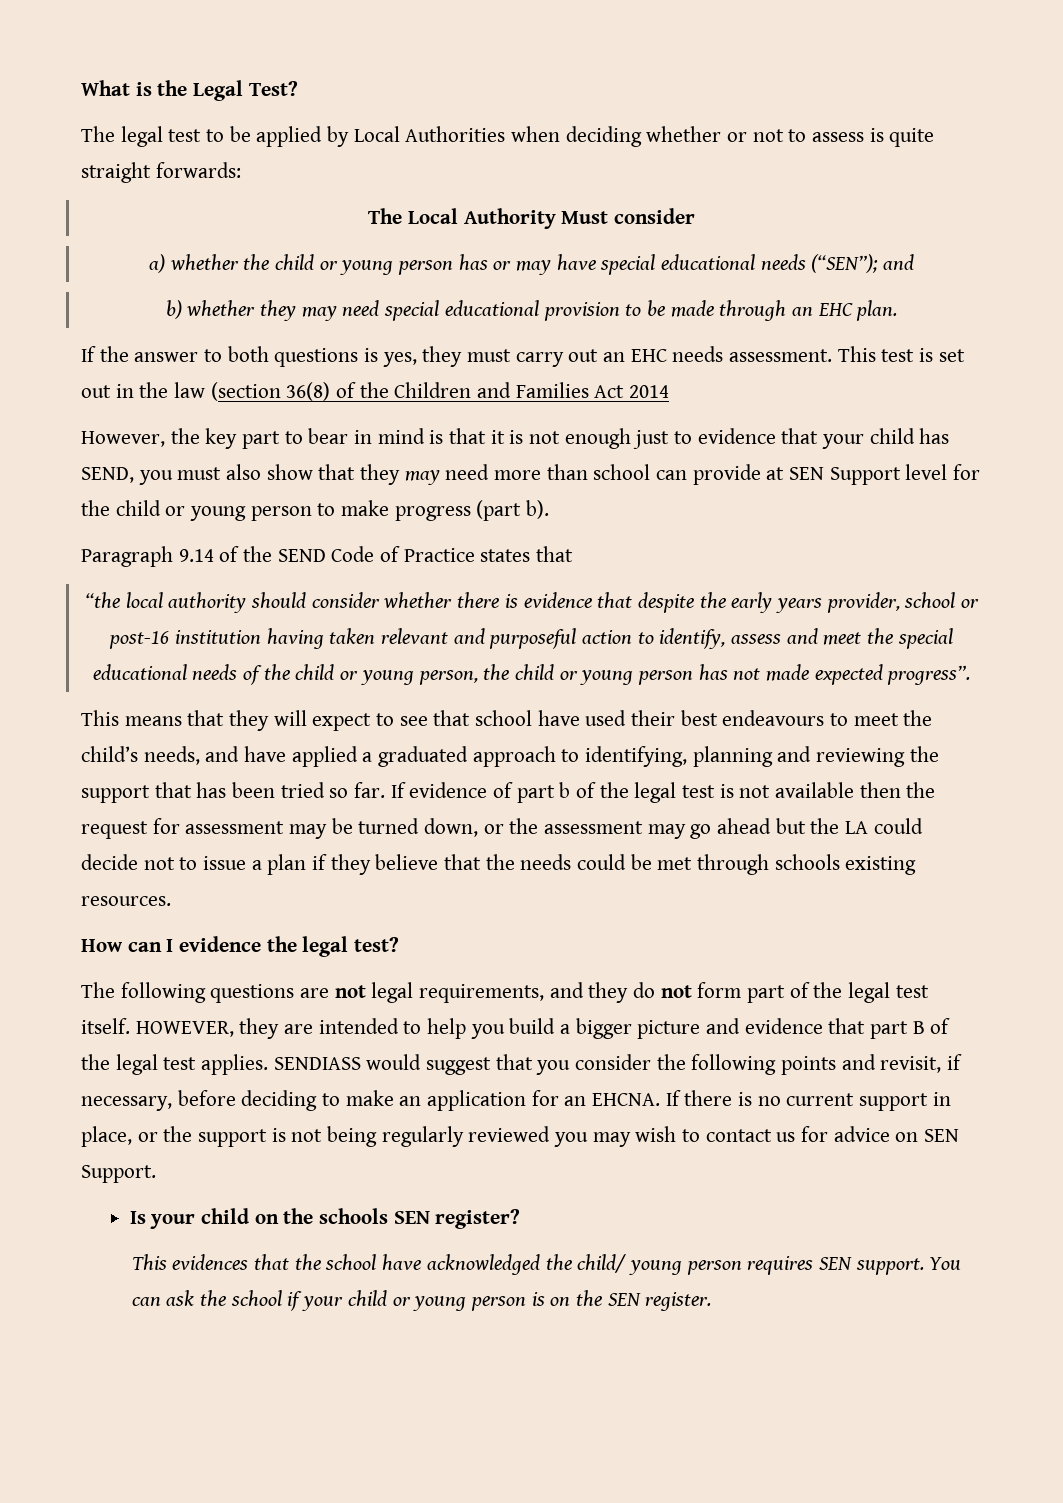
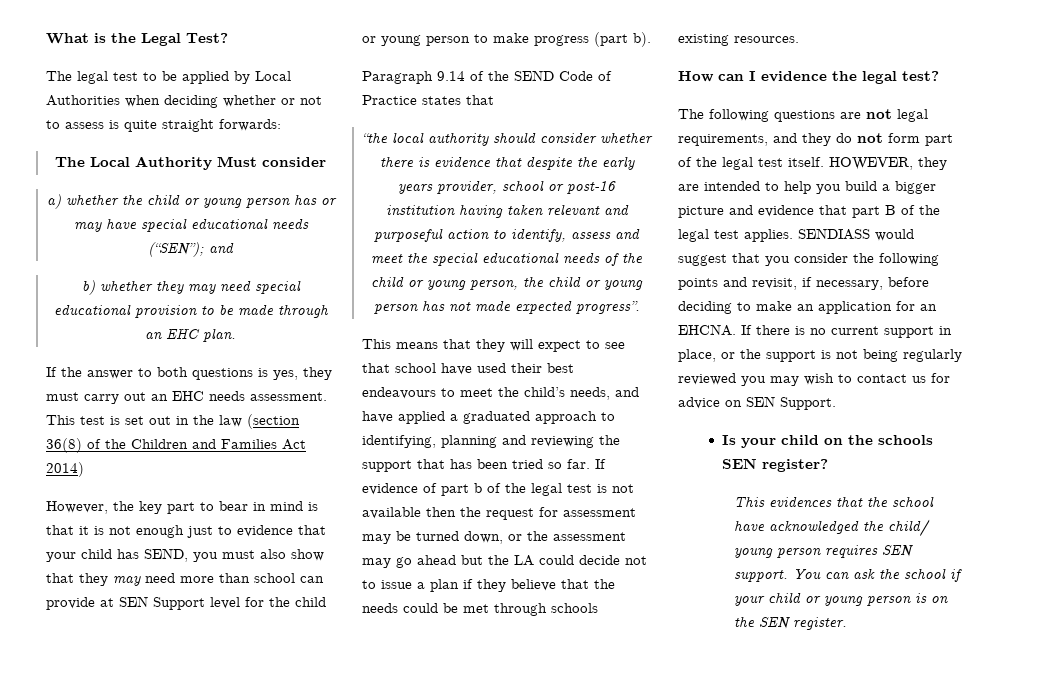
[629,385,670,398] 2014 -> [46,462,84,477] 2014)

